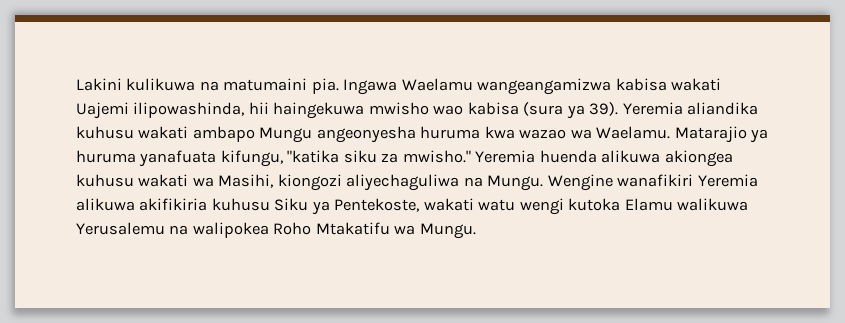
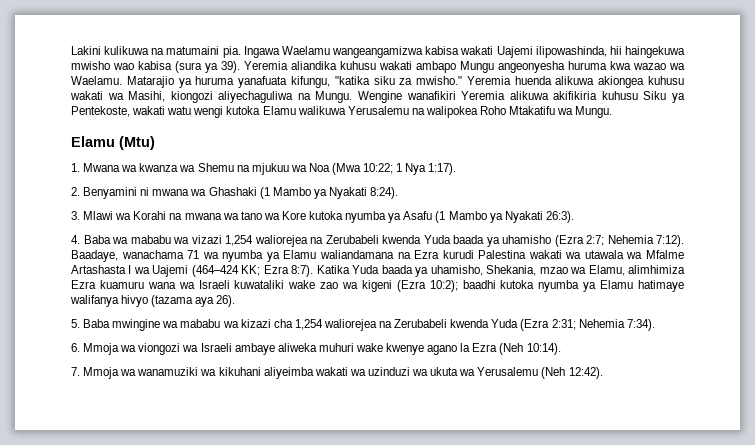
(476, 231) none -> [71,136,155,150] [71,163,457,175] [71,187,399,199] [71,211,574,223] [71,235,684,247] [71,250,684,262] [71,265,685,277] [71,280,684,292] [70,295,236,307] [71,319,655,331] [71,343,561,355] [71,367,603,379] // Elamu (Mtu) // 1. Mwana wa kwanza wa Shemu na mjukuu wa Noa (Mwa 10:22; 1 Nya 1:17). // 2. Benyamini ni mwana wa Ghashaki (1 Mambo ya Nyakati 8:24). // 3. Mlawi wa Korahi na mwana wa tano wa Kore kutoka nyumba ya Asafu (1 Mambo ya Nyakati 26:3). // 4. Baba wa mababu wa vizazi 1,254 waliorejea na Zerubabeli kwenda Yuda baada ya uhamisho (Ezra 2:7; Nehemia 7:12). Baadaye, wanachama 71 wa nyumba ya Elamu waliandamana na Ezra kurudi Palestina wakati wa utawala wa Mfalme Artashasta I wa Uajemi (464–424 KK; Ezra 8:7). Katika Yuda baada ya uhamisho, Shekania, mzao wa Elamu, alimhimiza Ezra kuamuru wana wa Israeli kuwataliki wake zao wa kigeni (Ezra 10:2); baadhi kutoka nyumba ya Elamu hatimaye walifanya hivyo (tazama aya 26). // 5. Baba mwingine wa mababu wa kizazi cha 1,254 waliorejea na Zerubabeli kwenda Yuda (Ezra 2:31; Nehemia 7:34). // 6. Mmoja wa viongozi wa Israeli ambaye aliweka muhuri wake kwenye agano la Ezra (Neh 10:14). // 7. Mmoja wa wanamuziki wa kikuhani aliyeimba wakati wa uzinduzi wa ukuta wa Yerusalemu (Neh 12:42).

